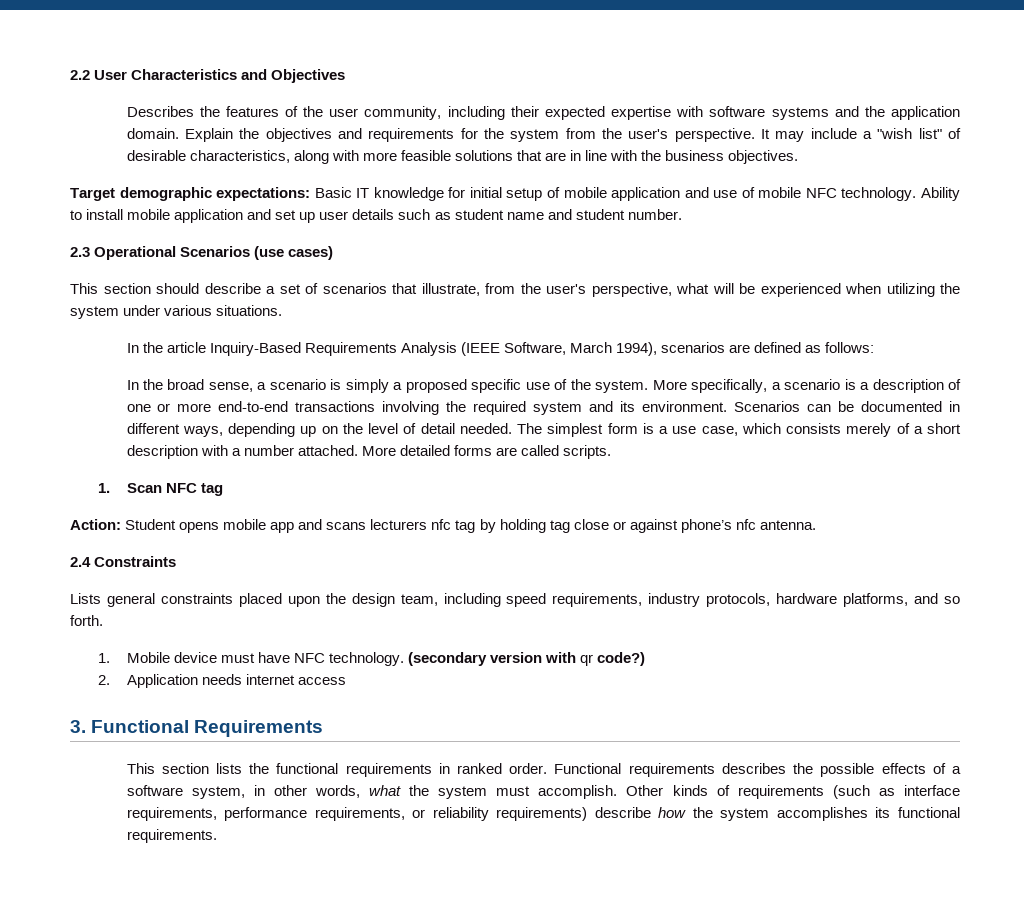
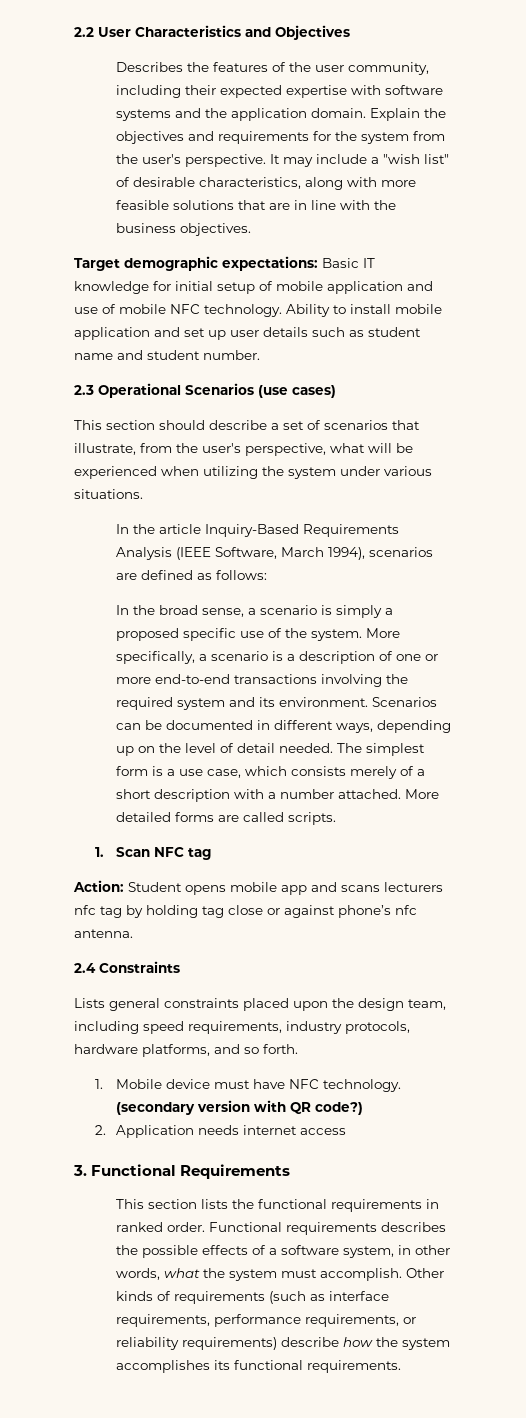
[579,654,593,666] qr -> [290,1102,312,1114] QR

